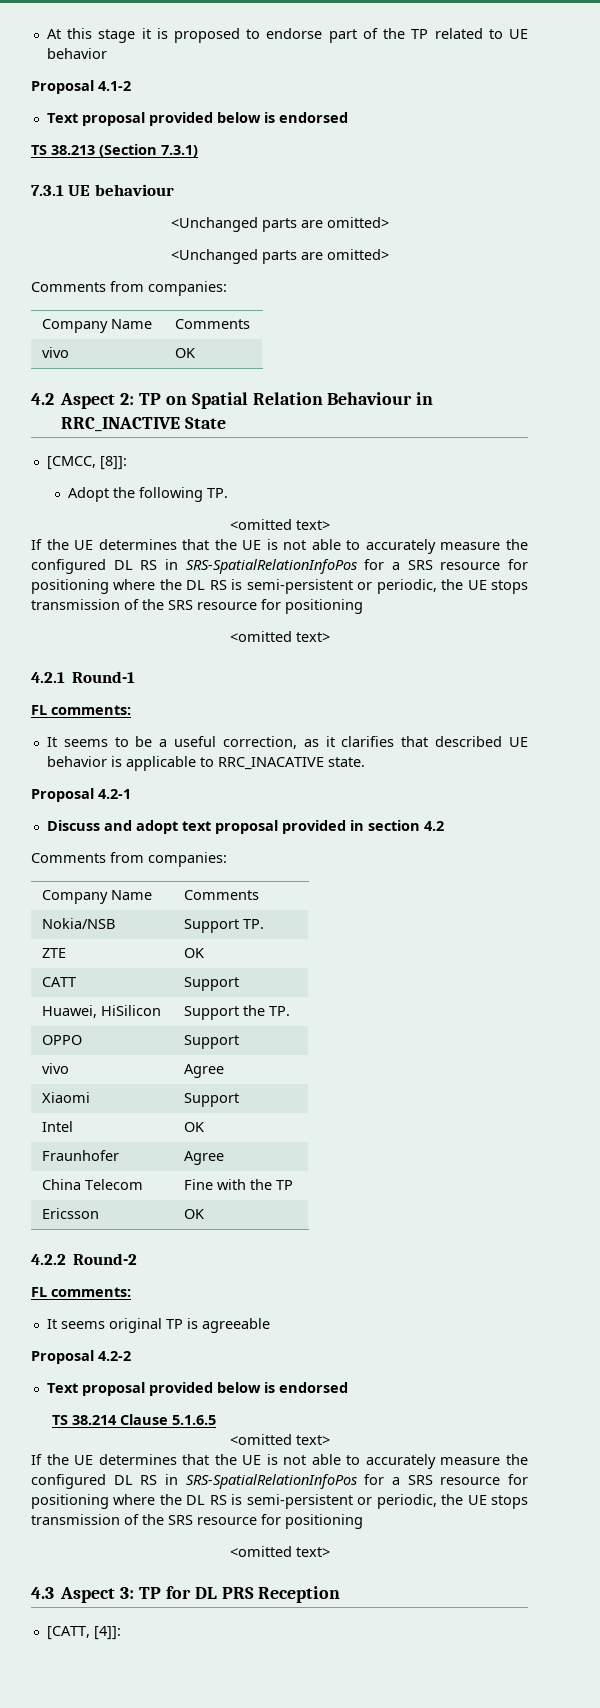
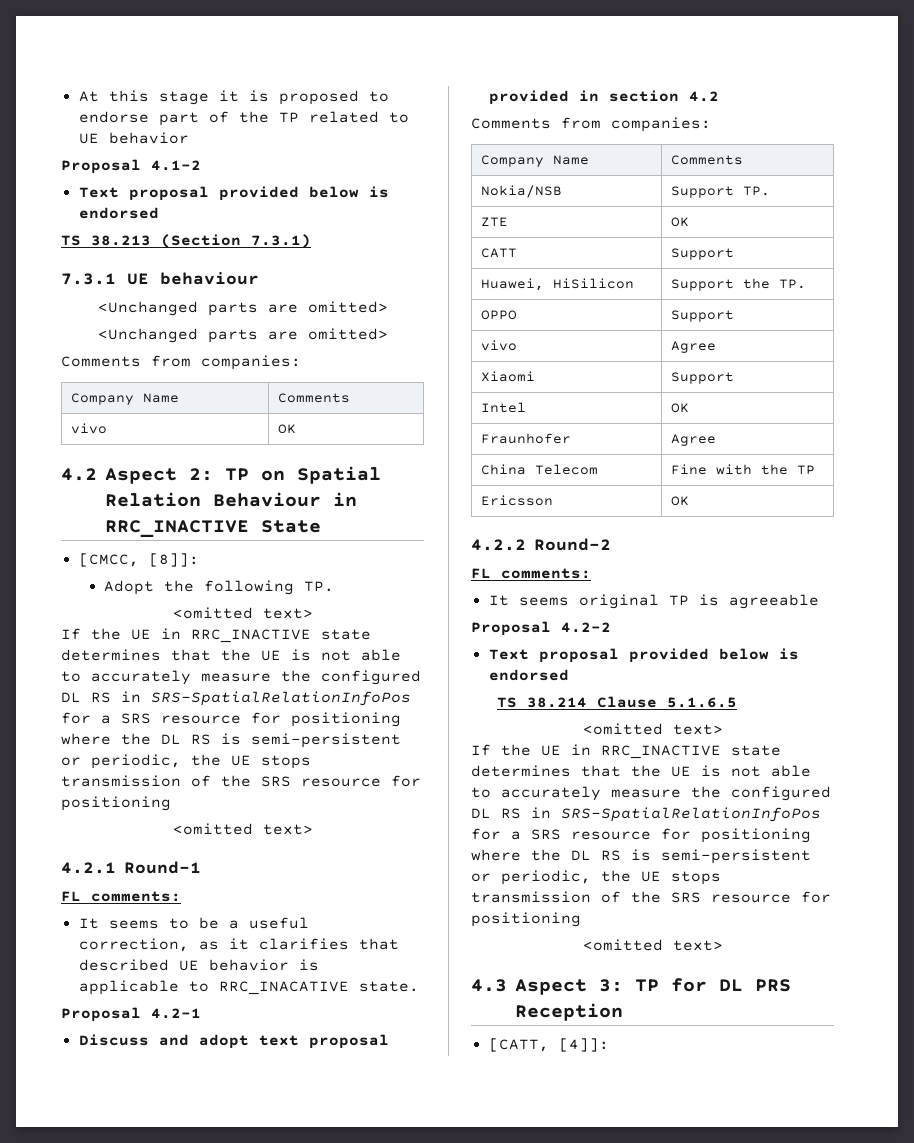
(94, 545) none -> [161,628,371,643] in RRC_INACTIVE state
(94, 1460) none -> [571,744,781,759] in RRC_INACTIVE state

